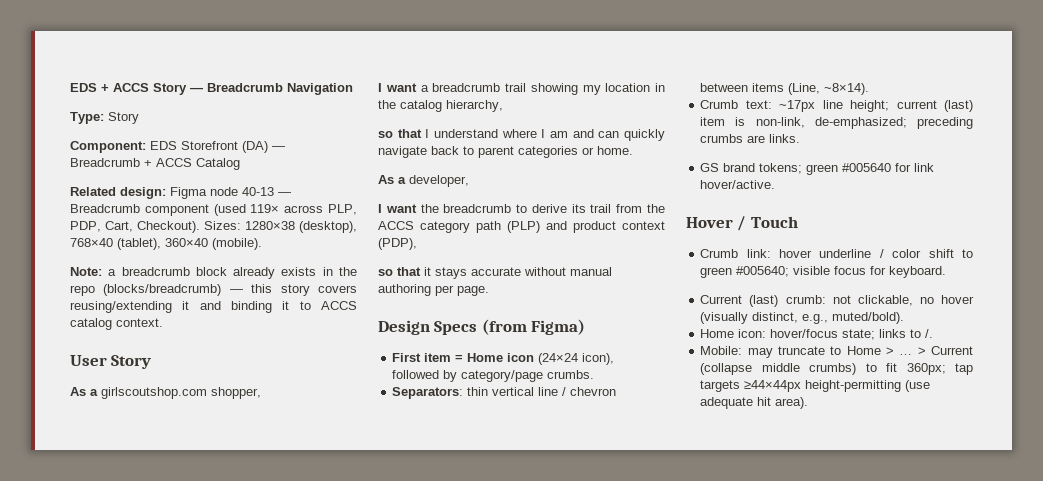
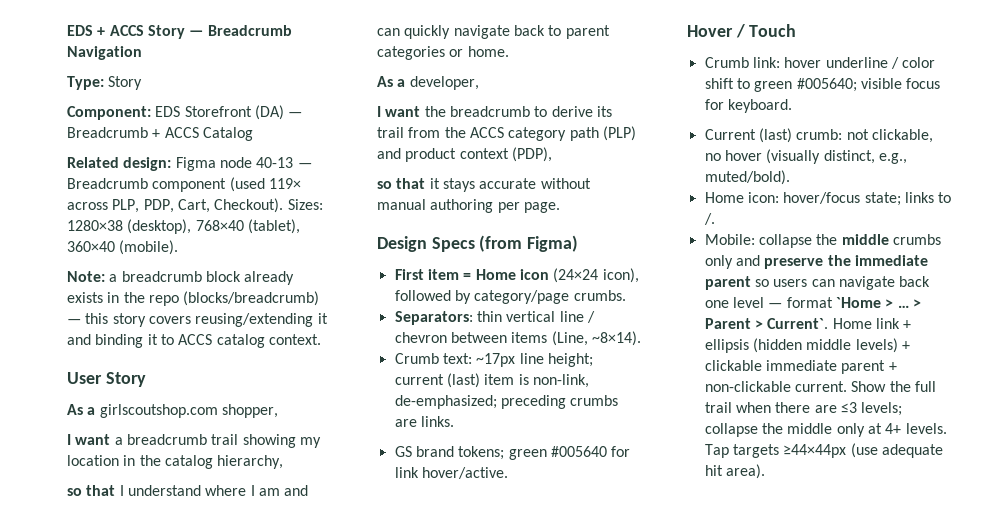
[747,346,973,358] [700,363,973,375] may truncate to Home > … > Current (collapse middle crumbs) to fit 360px; tap -> [758,234,941,248] [704,255,928,269] [704,276,931,290] [704,297,921,308] [704,318,912,329] [704,338,910,353] [704,360,897,374] [704,381,936,392] [704,402,903,416] [704,423,947,437] [704,444,729,458] collapse the middle crumbs only and preserve the immediate parent so users can navigate back one level — format `Home > … > Parent > Current`. Home link + ellipsis (hidden middle levels) + clickable immediate parent + non-clickable current. Show the full trail when there are ≤3 levels; collapse the middle only at 4+ levels. Tap
[805,380,902,392] height-permitting -> (847, 451) none

